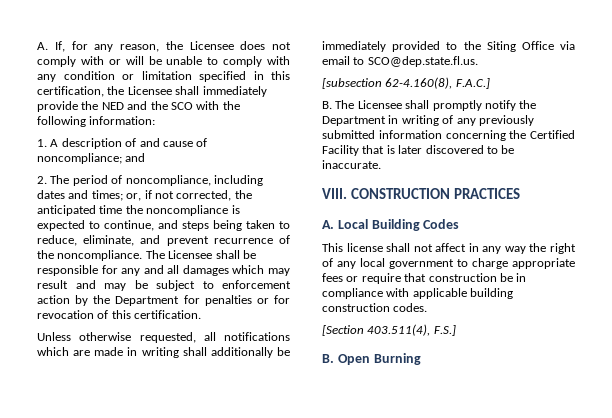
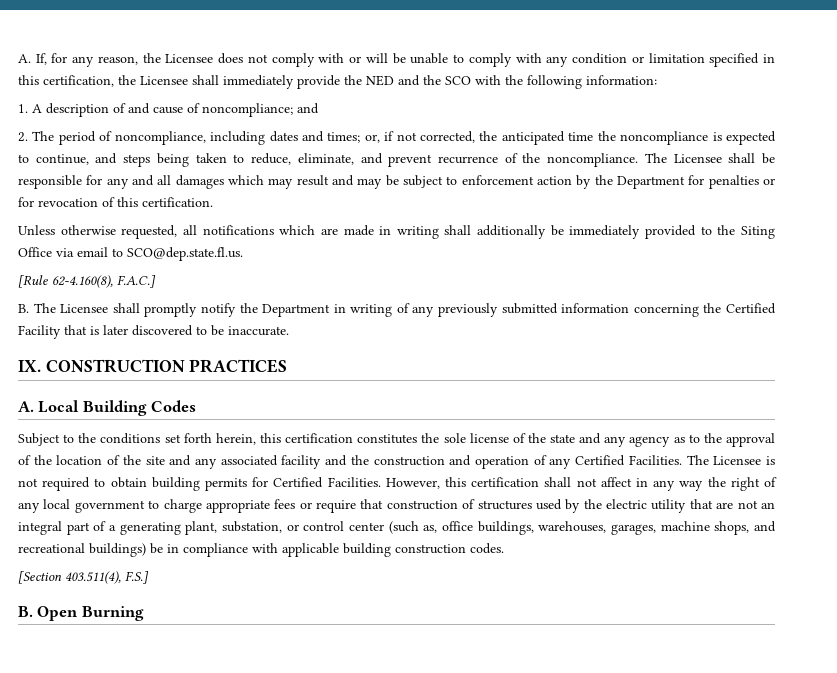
[322,78,382,89] [subsection -> [18,275,48,288] [Rule
[322,188,347,199] VIII. -> [18,360,41,372] IX.
[322,243,383,252] This license -> [18,433,775,447] [18,455,775,469] [18,477,540,491] Subject to the conditions set forth herein, this certification constitutes the sole license of the state and any agency as to the approval of the location of the site and any associated facility and the construction and operation of any Certified Facilities. The Licensee is not required to obtain building permits for Certified Facilities. However, this certification
(497, 277) none -> [462,499,776,513] [18,521,776,535] [18,543,146,557] of structures used by the electric utility that are not an integral part of a generating plant, substation, or control center (such as, office buildings, warehouses, garages, machine shops, and recreational buildings)

